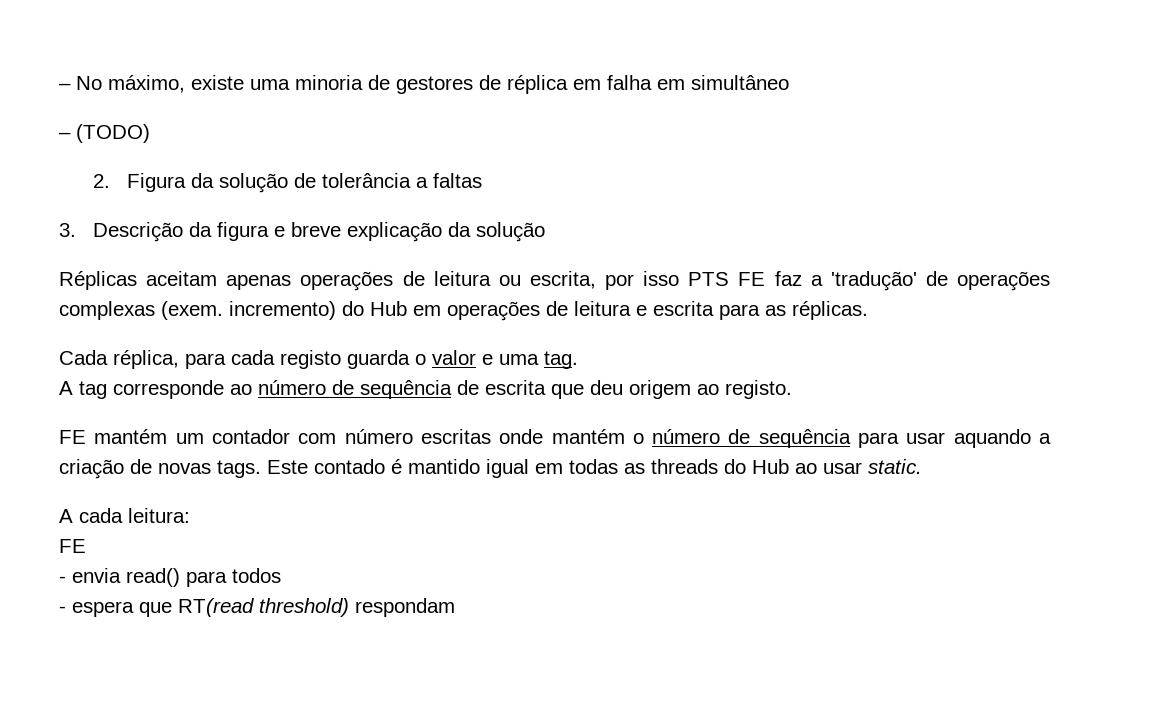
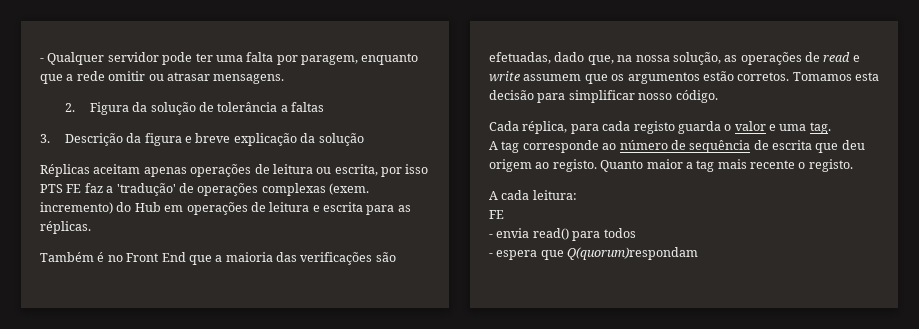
[59,75,789,94] [59,124,150,143] – No máximo, existe uma minoria de gestores de réplica em falha em simultâneo // – (TODO) -> [40,52,419,65] [40,71,285,84] - Qualquer servidor pode ter uma falta por paragem, enquanto que a rede omitir ou atrasar mensagens.
(868, 310) none -> [40,252,396,265] [489,52,860,65] [489,71,879,84] [489,90,718,103] // Também é no Front End que a maioria das verificações são efetuadas, dado que, na nossa solução, as operações de read e write assumem que os argumentos estão corretos. Tomamos esta decisão para simplificar nosso código.
[59,429,1051,448] [59,459,922,479] // FE mantém um contador com número escritas onde mantém o número de sequência para usar aquando a criação de novas tags. Este contado é mantido igual em todas as threads do Hub ao usar static. -> [600,159,853,172] Quanto maior a tag mais recente o registo.
[178,598,455,617] RT(read threshold) respondam -> [567,247,699,260] Q(quorum)respondam

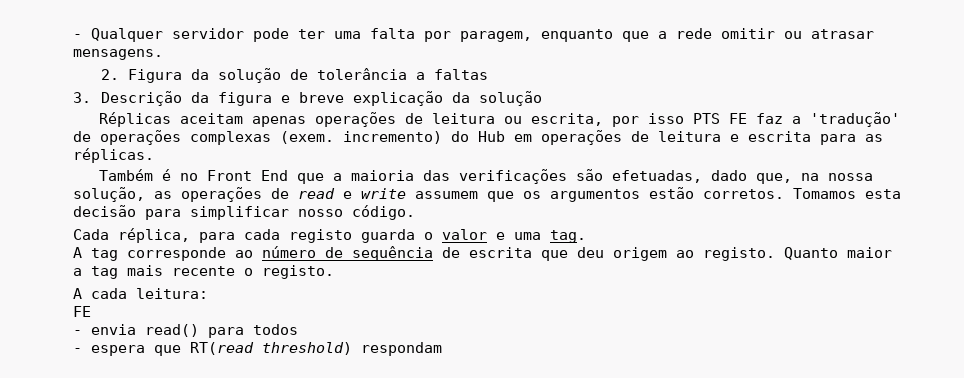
[567,247,699,260] Q(quorum)respondam -> [190,342,442,356] RT(read threshold) respondam

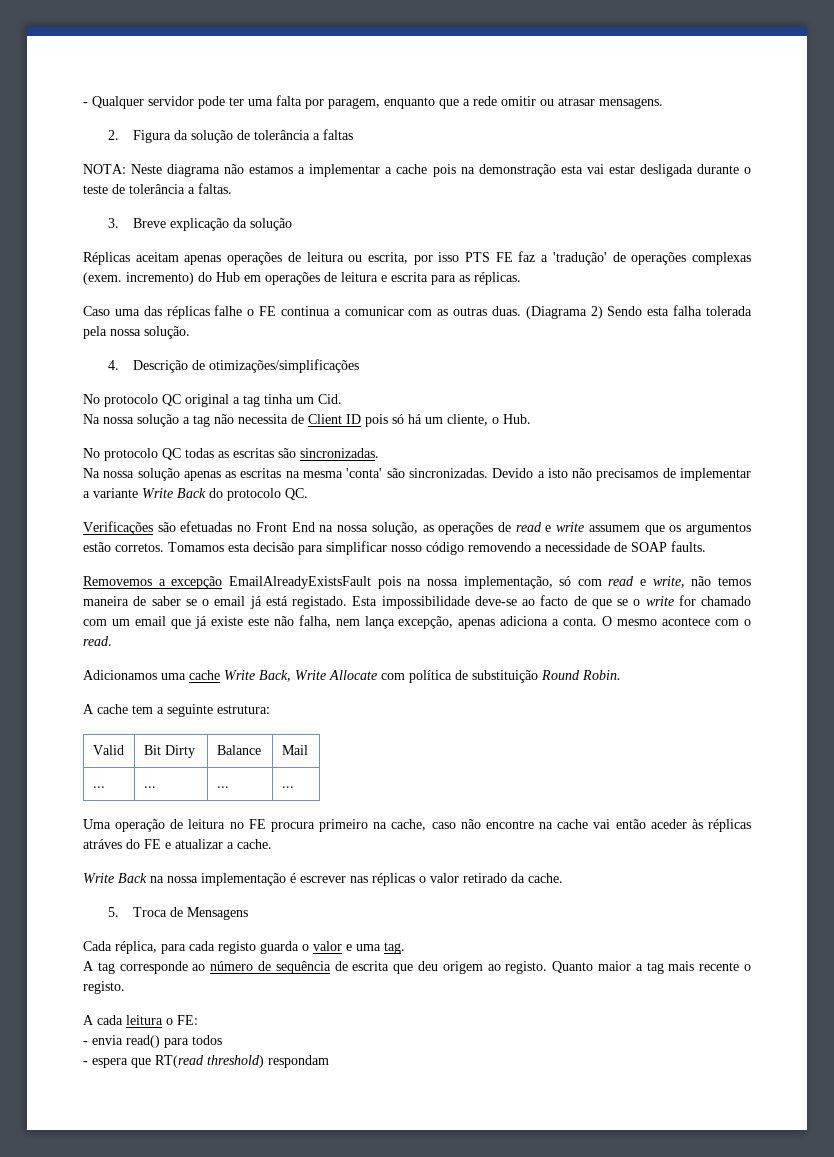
[73,91,344,106] 3. Descrição da figura e breve -> [83,164,751,177] [83,183,232,194] [107,218,166,228] NOTA: Neste diagrama não estamos a implementar a cache pois na demonstração esta vai estar desligada durante o teste de tolerância a faltas. // 3. Breve
[99,169,793,184] Também é no Front End que a maioria das verificações são efetuadas, dado que, -> [83,305,753,319] [83,326,190,339] [107,359,359,373] [83,394,342,407] [83,414,531,427] [83,448,379,461] [83,468,751,481] [83,488,308,501] [83,521,315,535] Caso uma das réplicas falhe o FE continua a comunicar com as outras duas. (Diagrama 2) Sendo esta falha tolerada pela nossa solução. // 4. Descrição de otimizações/simplificações // No protocolo QC original a tag tinha um Cid. // Na nossa solução a tag não necessita de Client ID pois só há um cliente, o Hub. // No protocolo QC todas as escritas são sincronizadas. // Na nossa solução apenas as escritas na mesma 'conta' são sincronizadas. Devido a isto não precisamos de implementar a variante Write Back do protocolo QC. // Verificações são efetuadas no Front End
[352,205,415,220] código. -> [426,541,706,555] [83,576,751,589] [83,595,751,609] [83,615,752,629] [83,636,112,646] [83,670,621,683] [83,704,270,717] [92,745,124,755] [143,745,195,758] [216,745,261,755] [281,745,308,755] [92,786,105,788] [143,786,156,788] [216,786,229,788] [281,786,294,788] [83,819,751,832] [83,839,272,849] [83,873,563,886] [107,907,248,920] código removendo a necessidade de SOAP faults. // Removemos a excepção EmailAlreadyExistsFault pois na nossa implementação, só com read e write, não temos maneira de saber se o email já está registado. Esta impossibilidade deve-se ao facto de que se o write for chamado com um email que já existe este não falha, nem lança excepção, apenas adiciona a conta. O mesmo acontece com o read. // Adicionamos uma cache Write Back, Write Allocate com política de substituição Round Robin. // A cache tem a seguinte estrutura: // Valid | Bit Dirty | Balance | Mail // ... | ... | ... | ... // Uma operação de leitura no FE procura primeiro na cache, caso não encontre na cache vai então aceder às réplicas atráves do FE e atualizar a cache. // Write Back na nossa implementação é escrever nas réplicas o valor retirado da cache. // 5. Troca de Mensagens
[136,288,208,299] [73,306,91,317] leitura: // FE -> [126,1015,198,1025] leitura o FE:

